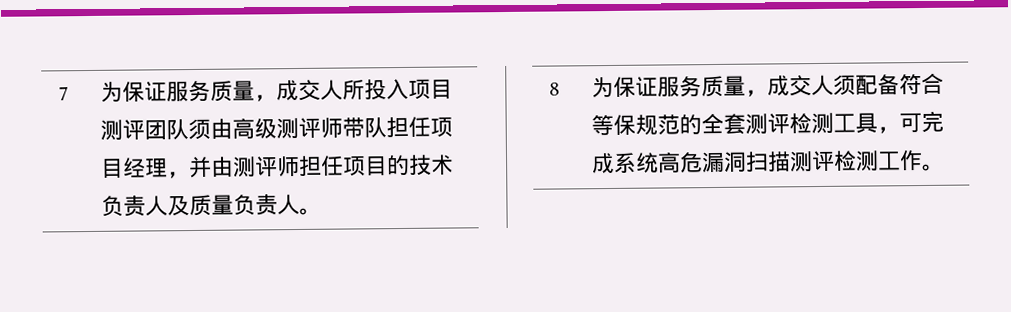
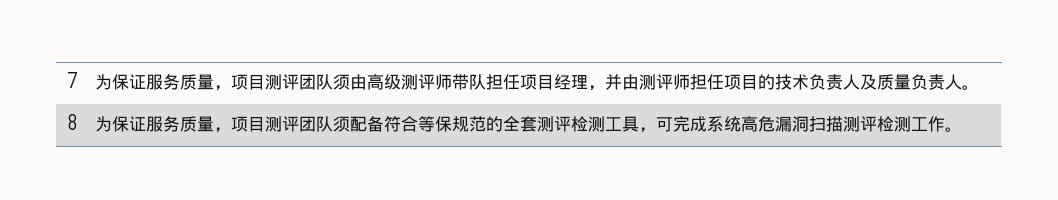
[276,78,410,101] 成交人所投入 -> (232, 88) none
[767,74,835,97] 成交人 -> [231,116,334,132] 项目测评团队

